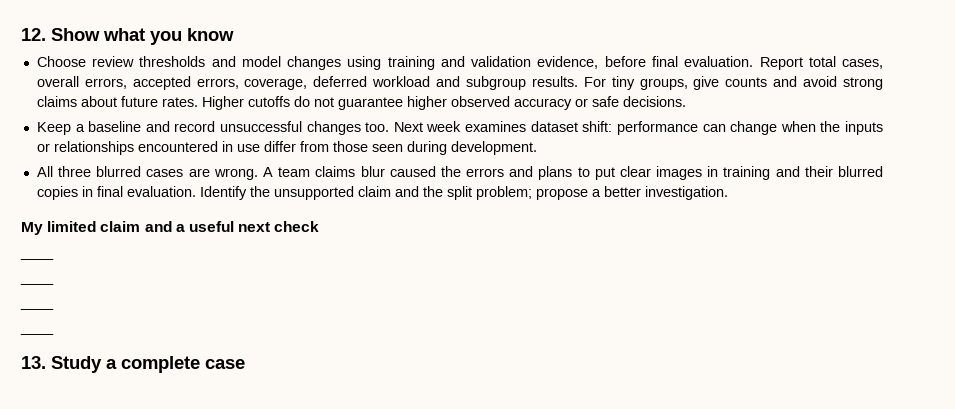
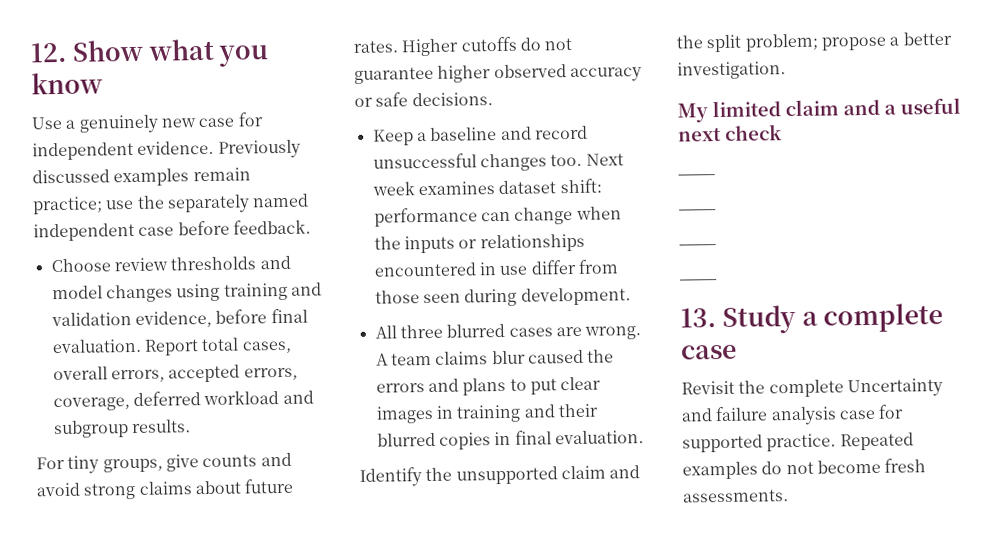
(234, 34) none -> [31,112,263,134] [32,139,301,161] [32,167,251,187] [32,193,310,215] [33,219,311,242] // Use a genuinely new case for independent evidence. Previously discussed examples remain practice; use the separately named independent case before feedback.
(578, 81) none -> (191, 426) //
(196, 191) none -> (644, 437) //
(245, 364) none -> [681,377,943,398] [681,404,905,426] [682,432,914,453] [682,458,927,480] [682,489,789,503] // Revisit the complete Uncertainty and failure analysis case for supported practice. Repeated examples do not become fresh assessments.

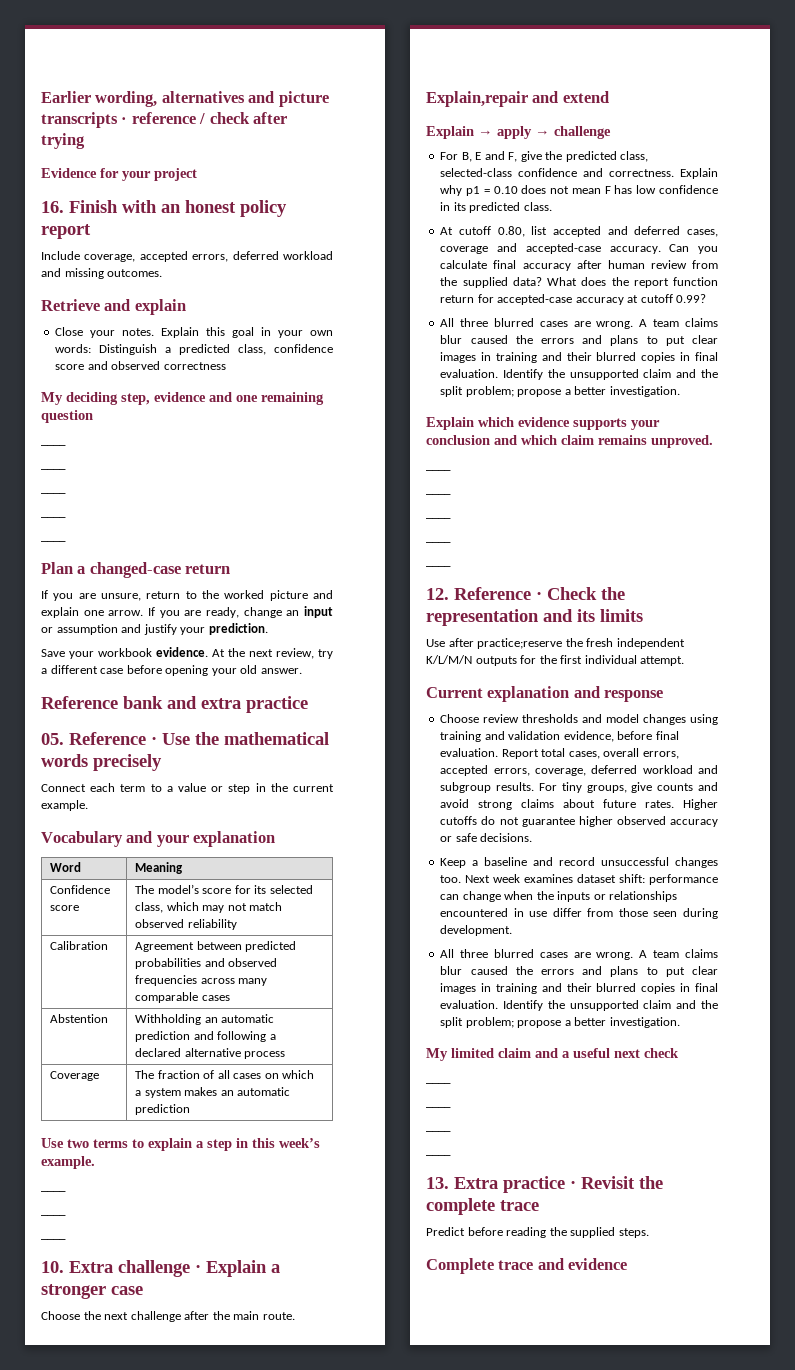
[30,38,270,67] [31,72,103,95] [31,112,263,134] [32,139,301,161] [32,167,251,187] [32,193,310,215] [33,219,311,242] 12. Show what you know // Use a genuinely new case for independent evidence. Previously discussed examples remain practice; use the separately named independent case before feedback. -> [41,91,329,107] [41,112,288,128] [41,133,85,149] [41,168,197,181] [41,200,287,217] [41,224,91,239] [41,251,333,262] [41,268,163,279] [41,299,186,315] [55,327,333,338] [55,344,333,355] [55,361,226,370] [41,392,324,405] [41,410,93,423] [41,444,66,446] [41,468,66,470] [41,492,66,494] [41,516,66,518] [41,540,66,542] [41,562,231,578] [41,590,334,601] [41,606,333,618] [41,623,268,635] [41,647,333,659] [41,665,302,676] [41,696,308,713] [41,732,329,745] [41,754,162,771] [41,783,334,794] [41,800,88,811] [41,831,276,847] [50,862,82,872] [135,862,184,874] [50,885,111,894] [50,905,80,911] [135,884,313,894] [135,902,283,913] [135,919,237,930] [50,941,109,950] [135,941,297,952] [135,958,278,969] [135,975,268,986] [135,992,230,1003] [50,1014,109,1023] [135,1014,275,1025] [135,1031,276,1042] [135,1048,286,1059] [50,1071,100,1081] [135,1070,315,1079] [135,1087,291,1098] [135,1104,191,1115] [41,1138,320,1151] [41,1156,95,1169] [41,1190,66,1192] [41,1214,66,1216] [41,1238,66,1240] [41,1260,280,1277] [41,1284,143,1299] [41,1311,295,1322] [426,91,609,107] [426,126,611,139] [440,151,649,162] [440,168,718,179] [440,185,718,196] [440,202,552,213] [440,226,718,237] [440,243,718,254] [440,260,718,271] [440,277,718,288] [440,294,707,305] [440,318,718,329] [440,335,718,346] [440,352,718,363] [440,369,718,380] [440,386,680,397] [426,417,660,430] [426,435,713,448] [426,469,451,471] [426,493,451,495] [426,517,451,519] [426,541,451,543] [426,565,451,567] [426,587,625,600] [426,609,643,626] [426,638,685,649] [426,655,685,666] [426,686,664,702] Earlier wording, alternatives and picture transcripts · reference / check after trying // Evidence for your project // 16. Finish with an honest policy report // Include coverage, accepted errors, deferred workload and missing outcomes. // Retrieve and explain // Close your notes. Explain this goal in your own words: Distinguish a predicted class, confidence score and observed correctness // My deciding step, evidence and one remaining question // ____ // ____ // ____ // ____ // ____ // Plan a changed-case return // If you are unsure, return to the worked picture and explain one arrow. If you are ready, change an input or assumption and justify your prediction. // Save your workbook evidence. At the next review, try a different case before opening your old answer. // Reference bank and extra practice // 05. Reference · Use the mathematical words precisely // Connect each term to a value or step in the current example. // Vocabulary and your explanation // Word | Meaning // Confidence score | The model’s score for its selected class, which may not match observed reliability // Calibration | Agreement between predicted probabilities and observed frequencies across many comparable cases // Abstention | Withholding an automatic prediction and following a declared alternative process // Coverage | The fraction of all cases on which a system makes an automatic prediction // Use two terms to explain a step in this week’s example. // ____ // ____ // ____ // 10. Extra challenge · Explain a stronger case // Choose the next challenge after the main route. // Explain,repair and extend // Explain → apply → challenge // For B, E and F, give the predicted class, selected-class confidence and correctness. Explain why p1 = 0.10 does not mean F has low confidence in its predicted class. // At cutoff 0.80, list accepted and deferred cases, coverage and accepted-case accuracy. Can you calculate final accuracy after human review from the supplied data? What does the report function return for accepted-case accuracy at cutoff 0.99? // All three blurred cases are wrong. A team claims blur caused the errors and plans to put clear images in training and their blurred copies in final evaluation. Identify the unsupported claim and the split problem; propose a better investigation. // Explain which evidence supports your conclusion and which claim remains unproved. // ____ // ____ // ____ // ____ // ____ // 12. Reference · Check the representation and its limits // Use after practice;reserve the fresh independent K/L/M/N outputs for the first individual attempt. // Current explanation and response
(191, 426) // -> (535, 786) none
(644, 437) // -> (499, 1004) none
[721,302,944,334] [681,344,737,360] [681,377,943,398] [681,404,905,426] [682,432,914,453] [682,458,927,480] [682,489,789,503] Study a complete case // Revisit the complete Uncertainty and failure analysis case for supported practice. Repeated examples do not become fresh assessments. -> [454,1176,663,1193] [426,1198,539,1215] [426,1227,649,1238] [426,1258,628,1274] Extra practice · Revisit the complete trace // Predict before reading the supplied steps. // Complete trace and evidence

